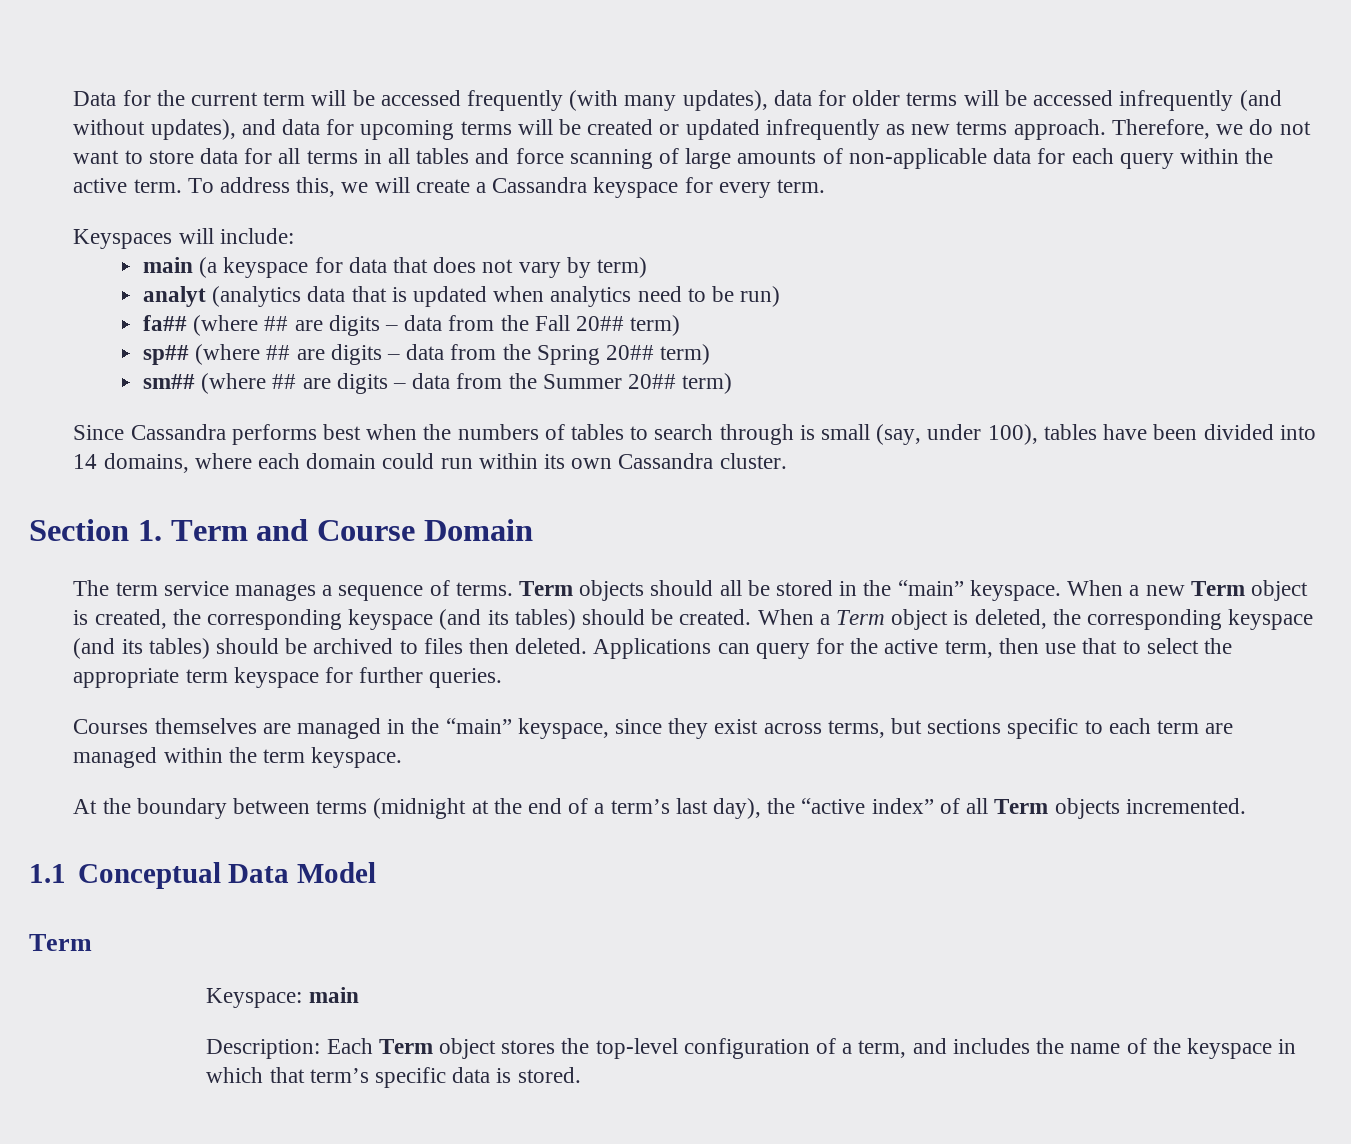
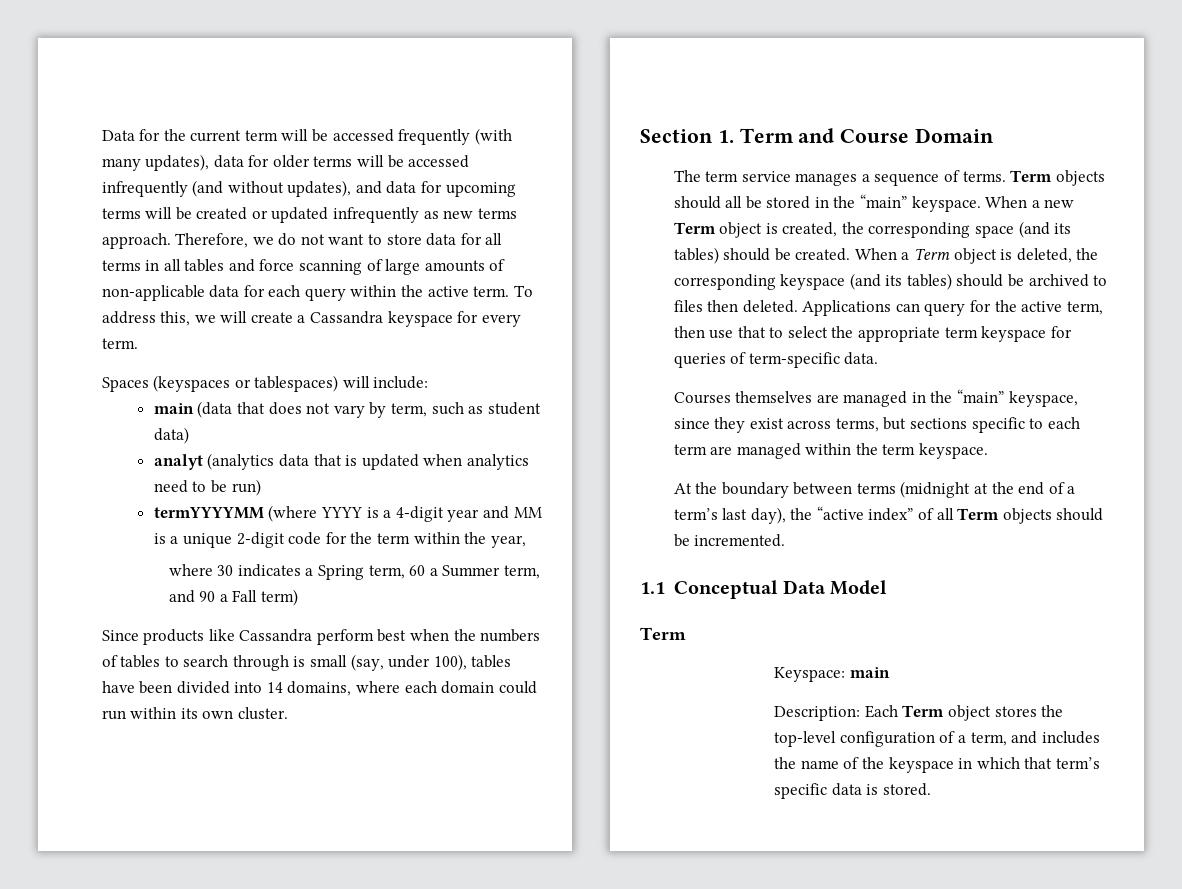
[73,229,173,249] Keyspaces -> [101,375,339,392] Spaces (keyspaces or tablespaces)
[199,257,387,278] (a keyspace for data -> [197,401,233,418] (data
[597,257,648,278] term) -> [390,402,541,417] [153,427,189,444] term, such as student data)
[142,315,681,336] [142,344,711,365] [142,373,733,394] [73,424,317,445] fa## (where ## are digits – data from the Fall 20## term) // sp## (where ## are digits – data from the Spring 20## term) // sm## (where ## are digits – data from the Summer 20## term) // Since Cassandra performs -> [153,505,542,522] [153,532,526,548] [168,564,540,580] [168,589,298,606] [101,629,374,645] termYYYYMM (where YYYY is a 4-digit year and MM is a unique 2-digit code for the term within the year, // where 30 indicates a Spring term, 60 a Summer term, and 90 a Fall term) // Since products like Cassandra perform
[618,453,714,469] Cassandra -> (234, 714) none
[348,609,434,630] keyspace -> [975,225,1015,238] space
[359,667,503,688] further queries. -> [673,352,879,368] queries of term-specific data.
(1120, 808) none -> [1056,508,1104,521] [673,534,690,547] should be

